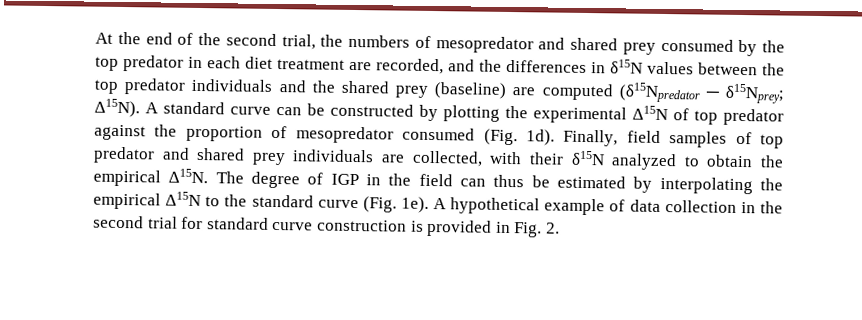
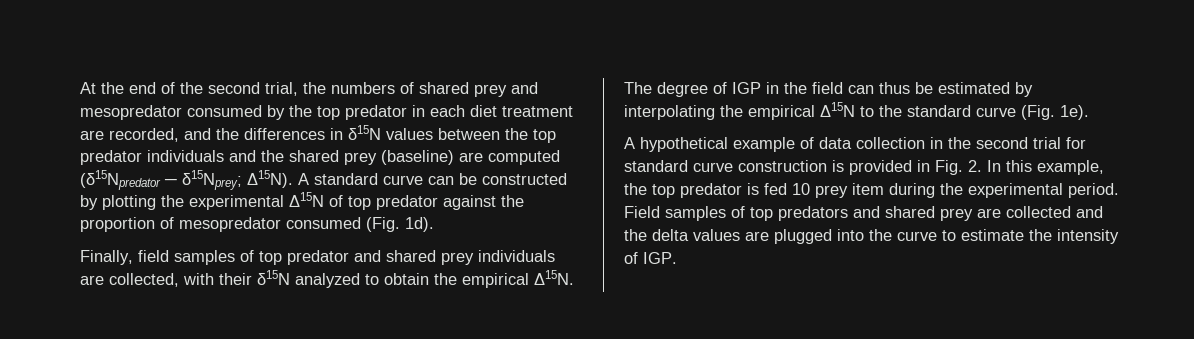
[435,36,656,55] mesopredator and shared prey -> [419,82,538,97] [80,105,182,120] shared prey and mesopredator
(555, 137) none -> (434, 224) //
(429, 204) none -> (1089, 112) //
(560, 228) none -> [987,160,1104,175] [624,183,1119,198] [624,206,1103,221] [624,229,1119,244] [624,252,677,264] In this example, the top predator is fed 10 prey item during the experimental period. Field samples of top predators and shared prey are collected and the delta values are plugged into the curve to estimate the intensity of IGP.

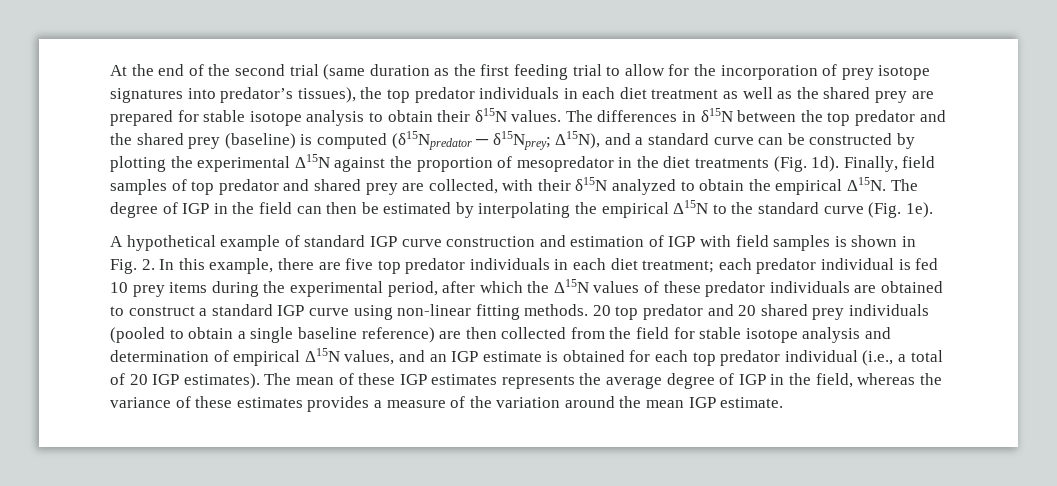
[265,82,538,97] [80,105,407,120] trial, the numbers of shared prey and mesopredator consumed by the top predator -> [289,64,931,80] [110,87,560,103] trial (same duration as the first feeding trial to allow for the incorporation of prey isotope signatures into predator’s tissues), the top predator individuals
[80,128,239,142] are recorded, and the -> [723,87,934,103] [110,108,593,126] as well as the shared prey are prepared for stable isotope analysis to obtain their δ15N values. The
[386,128,433,140] values -> (733, 115) none
[147,150,224,162] individuals -> (916, 118) none
[459,152,483,162] are -> [300,134,313,145] is
[247,170,309,188] Δ15N). A -> [555,131,644,149] Δ15N), and a
[329,195,438,210] of top predator -> (330, 161) none
[286,217,361,229] consumed -> [618,156,770,168] in the diet treatments
(434, 224) // -> (840, 164) none
[478,250,555,262] individuals -> (398, 189) none
[879,82,910,94] thus -> [326,202,358,214] then
[819,137,1086,149] [624,160,912,175] data collection in the second trial for standard curve construction is provided -> [304,235,898,251] standard IGP curve construction and estimation of IGP with field samples is shown
[624,183,742,198] the top predator -> [277,258,895,274] there are five top predator individuals in each diet treatment; each predator individual
[852,183,884,195] item -> [169,282,208,293] items
[1068,183,1119,198] [624,206,1103,221] [624,229,1119,244] [624,252,677,264] period. Field samples of top predators and shared prey are collected and the delta values are plugged into the curve to estimate the intensity of IGP. -> [387,279,944,297] [110,304,930,320] [110,327,892,343] [110,348,943,366] [110,373,942,389] [110,396,784,412] period, after which the Δ15N values of these predator individuals are obtained to construct a standard IGP curve using non-linear fitting methods. 20 top predator and 20 shared prey individuals (pooled to obtain a single baseline reference) are then collected from the field for stable isotope analysis and determination of empirical Δ15N values, and an IGP estimate is obtained for each top predator individual (i.e., a total of 20 IGP estimates). The mean of these IGP estimates represents the average degree of IGP in the field, whereas the variance of these estimates provides a measure of the variation around the mean IGP estimate.

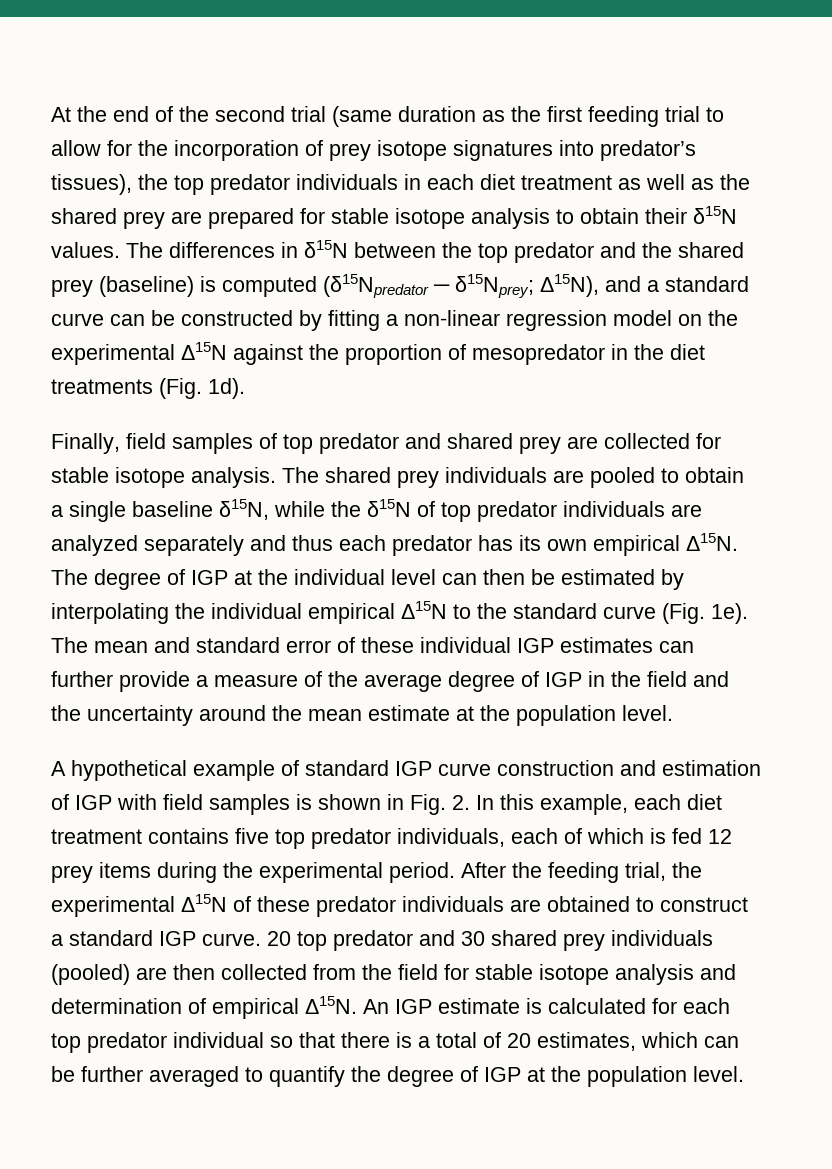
[110,156,166,172] plotting -> [328,310,702,331] fitting a non-linear regression model on
(840, 164) none -> (245, 388) //
[428,177,771,195] collected, with their δ15N analyzed to obtain the -> [604,433,721,449] [51,467,744,488] [51,499,702,522] [51,535,587,556] collected for stable isotope analysis. The shared prey individuals are pooled to obtain a single baseline δ15N, while the δ15N of top predator individuals are analyzed separately and thus each predator has its own
[213,202,292,214] in the field -> [234,569,436,585] at the individual level
(598, 208) none -> [211,603,302,619] individual
(933, 210) none -> [51,637,694,653] [51,671,729,692] [51,705,673,726] The mean and standard error of these individual IGP estimates can further provide a measure of the average degree of IGP in the field and the uncertainty around the mean estimate at the population level.
[277,258,895,274] there are five top predator individuals in each diet treatment; each predator individual -> [634,794,722,810] [51,828,644,849] each diet treatment contains five top predator individuals, each of which
[110,282,128,293] 10 -> [708,829,732,844] 12
[387,279,640,297] period, after which the Δ15N values -> [389,862,702,883] [51,894,227,917] period. After the feeding trial, the experimental Δ15N
[308,304,589,320] curve using non-linear fitting methods. -> [202,933,261,946] curve.
[738,304,930,320] [110,327,435,343] 20 shared prey individuals (pooled to obtain a single baseline reference) -> [461,930,713,951] [51,964,130,985] 30 shared prey individuals (pooled)
[304,348,447,365] Δ15N values, and an -> [305,996,389,1014] Δ15N. An
[562,350,625,362] obtained -> [548,998,646,1014] calculated
[862,350,943,366] [110,373,942,389] [110,396,784,412] (i.e., a total of 20 IGP estimates). The mean of these IGP estimates represents the average degree of IGP in the field, whereas the variance of these estimates provides a measure of the variation around the mean IGP estimate. -> [270,1032,739,1051] [51,1066,744,1087] so that there is a total of 20 estimates, which can be further averaged to quantify the degree of IGP at the population level.

